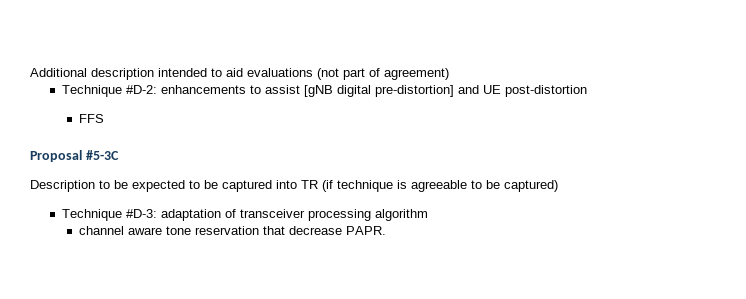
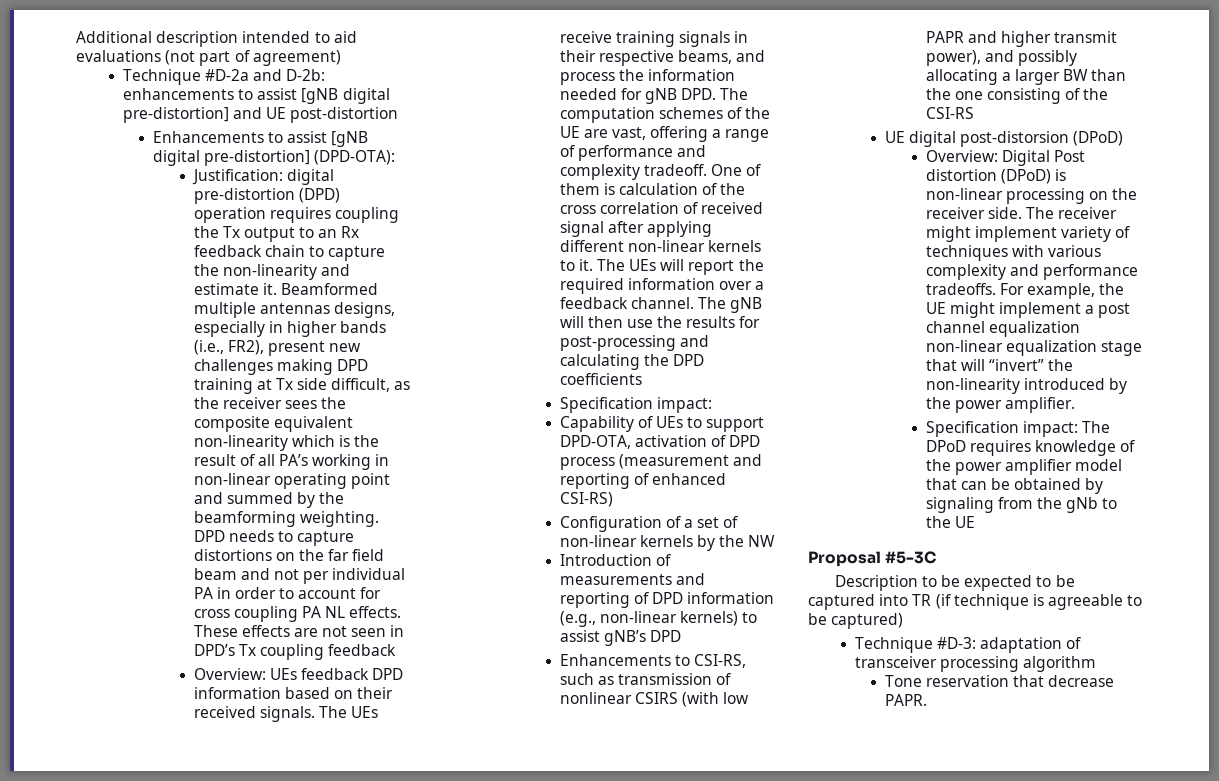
[125,85,157,94] #D-2: -> [205,69,326,81] #D-2a and D-2b:
[78,114,104,123] FFS -> [152,131,369,147] [152,150,396,166] [191,169,334,185] [193,188,340,204] [193,207,399,223] [193,226,360,242] [193,245,386,261] [193,264,350,280] [193,283,378,295] [193,302,395,318] [193,321,387,337] [193,340,362,356] [193,359,368,375] [193,378,411,394] [193,397,347,409] [193,416,353,432] [193,435,380,451] [193,454,390,470] [193,473,390,489] [193,492,345,508] [193,511,379,527] [193,530,355,546] [193,549,385,561] [193,568,406,584] [193,587,382,599] [193,606,402,622] [193,625,405,637] [193,644,397,660] [193,668,404,680] [193,687,394,699] [193,706,379,722] [559,31,749,47] [559,50,766,66] [559,69,735,85] [559,88,749,104] [559,107,771,123] [559,126,770,142] [559,145,706,161] [559,164,762,180] [559,183,746,195] [559,202,764,214] [559,221,712,237] [559,240,761,252] [559,259,764,275] [559,278,765,294] [559,297,763,313] [559,316,761,328] [559,335,709,351] [559,354,704,370] [559,373,642,385] [559,397,712,413] [559,416,765,432] [559,435,761,449] [559,454,762,470] [559,473,726,489] [559,492,613,507] [559,516,739,532] [559,535,776,551] [559,554,671,566] [559,573,705,585] [559,592,775,608] [559,611,758,627] [559,630,681,646] [559,654,746,668] [559,673,732,685] [559,692,750,707] [925,31,1118,47] [925,50,1077,66] [925,69,1127,85] [925,88,1109,104] [925,107,974,119] [884,131,1124,147] [925,150,1085,166] [925,169,1066,184] [925,188,1138,204] [925,207,1118,219] [925,226,1131,242] [925,245,1101,261] [925,264,1138,280] [925,283,1125,299] [925,302,1131,318] [925,321,1080,337] [925,340,1142,356] [925,359,1074,371] [925,378,1127,394] [925,397,1075,413] [925,421,1110,437] [925,440,1136,456] [925,459,1123,475] [925,478,1104,494] [925,497,1118,513] [925,516,975,528] Enhancements to assist [gNB digital pre-distortion] (DPD-OTA): // Justification: digital pre-distortion (DPD) operation requires coupling the Tx output to an Rx feedback chain to capture the non-linearity and estimate it. Beamformed multiple antennas designs, especially in higher bands (i.e., FR2), present new challenges making DPD training at Tx side difficult, as the receiver sees the composite equivalent non-linearity which is the result of all PA’s working in non-linear operating point and summed by the beamforming weighting. DPD needs to capture distortions on the far field beam and not per individual PA in order to account for cross coupling PA NL effects. These effects are not seen in DPD’s Tx coupling feedback // Overview: UEs feedback DPD information based on their received signals. The UEs receive training signals in their respective beams, and process the information needed for gNB DPD. The computation schemes of the UE are vast, offering a range of performance and complexity tradeoff. One of them is calculation of the cross correlation of received signal after applying different non-linear kernels to it. The UEs will report the required information over a feedback channel. The gNB will then use the results for post-processing and calculating the DPD coefficients // Specification impact: // Capability of UEs to support DPD-OTA, activation of DPD process (measurement and reporting of enhanced CSI-RS) // Configuration of a set of non-linear kernels by the NW // Introduction of measurements and reporting of DPD information (e.g., non-linear kernels) to assist gNB’s DPD // Enhancements to CSI-RS, such as transmission of nonlinear CSIRS (with low PAPR and higher transmit power), and possibly allocating a larger BW than the one consisting of the CSI-RS // UE digital post-distorsion (DPoD) // Overview: Digital Post distortion (DPoD) is non-linear processing on the receiver side. The receiver might implement variety of techniques with various complexity and performance tradeoffs. For example, the UE might implement a post channel equalization non-linear equalization stage that will “invert” the non-linearity introduced by the power amplifier. // Specification impact: The DPoD requires knowledge of the power amplifier model that can be obtained by signaling from the gNb to the UE
[78,226,191,235] channel aware tone -> [884,675,922,687] Tone

